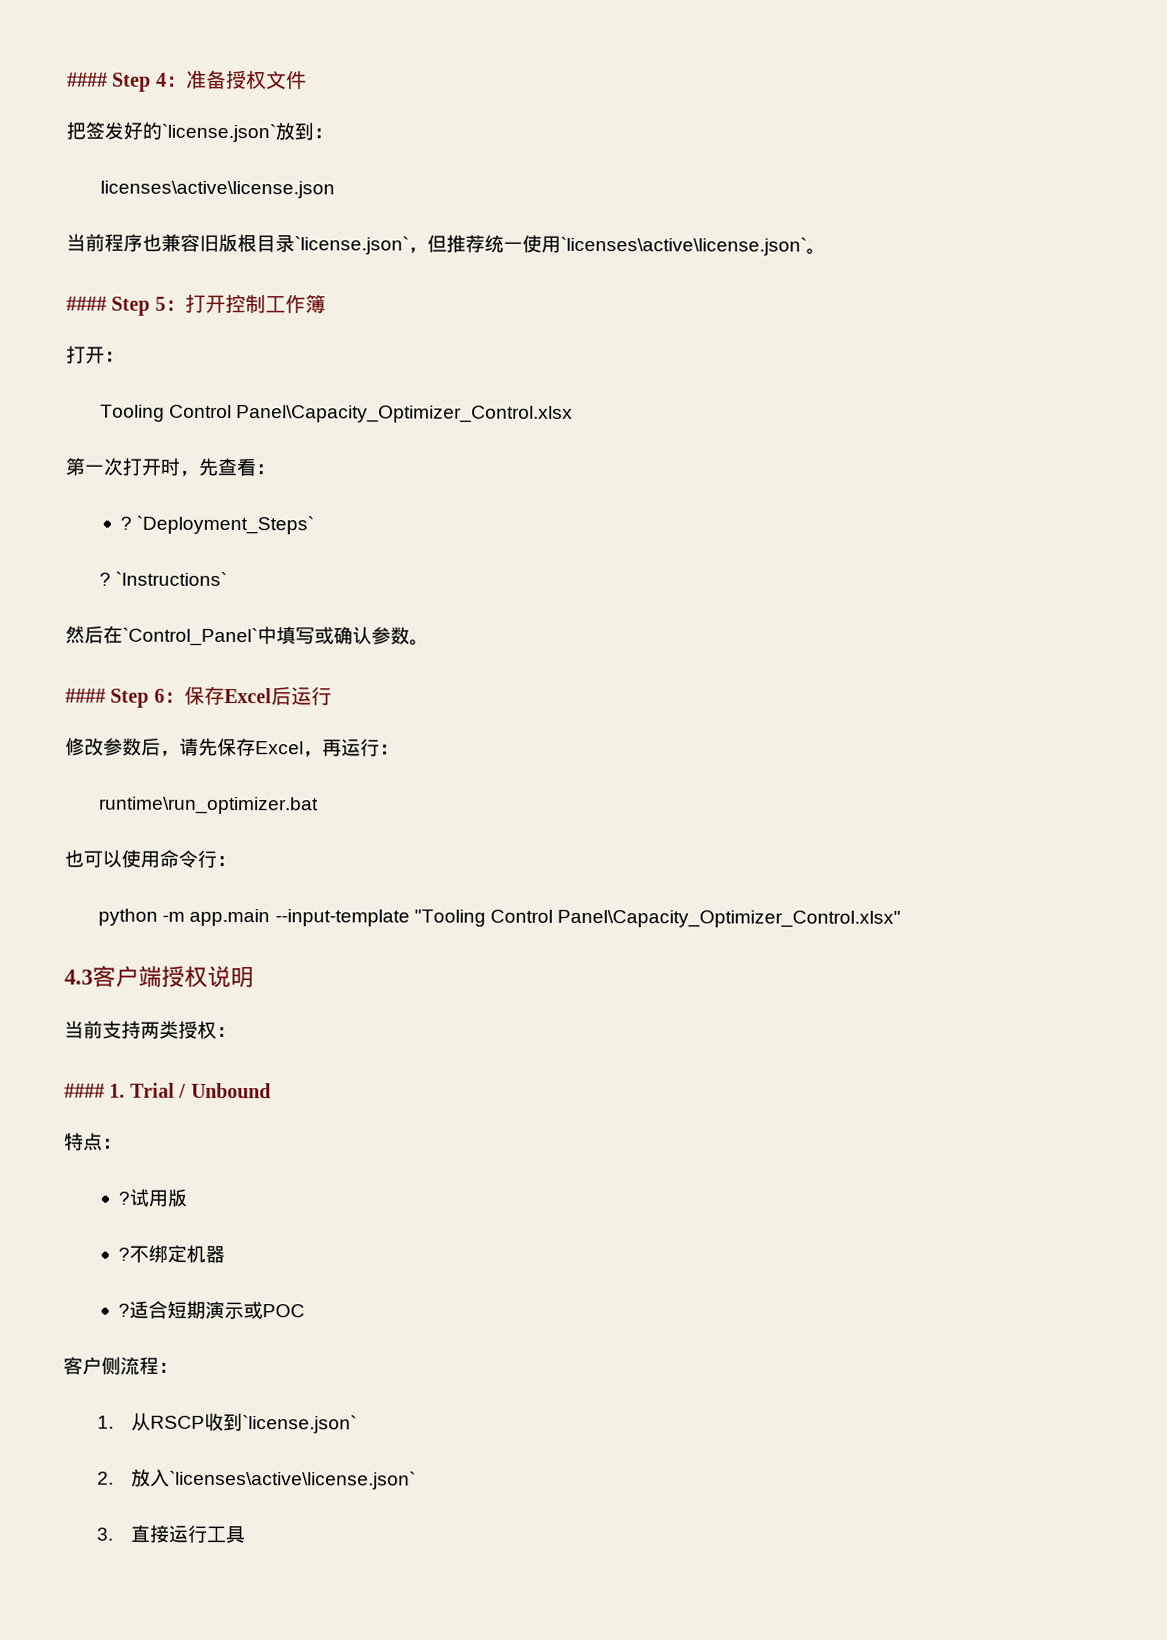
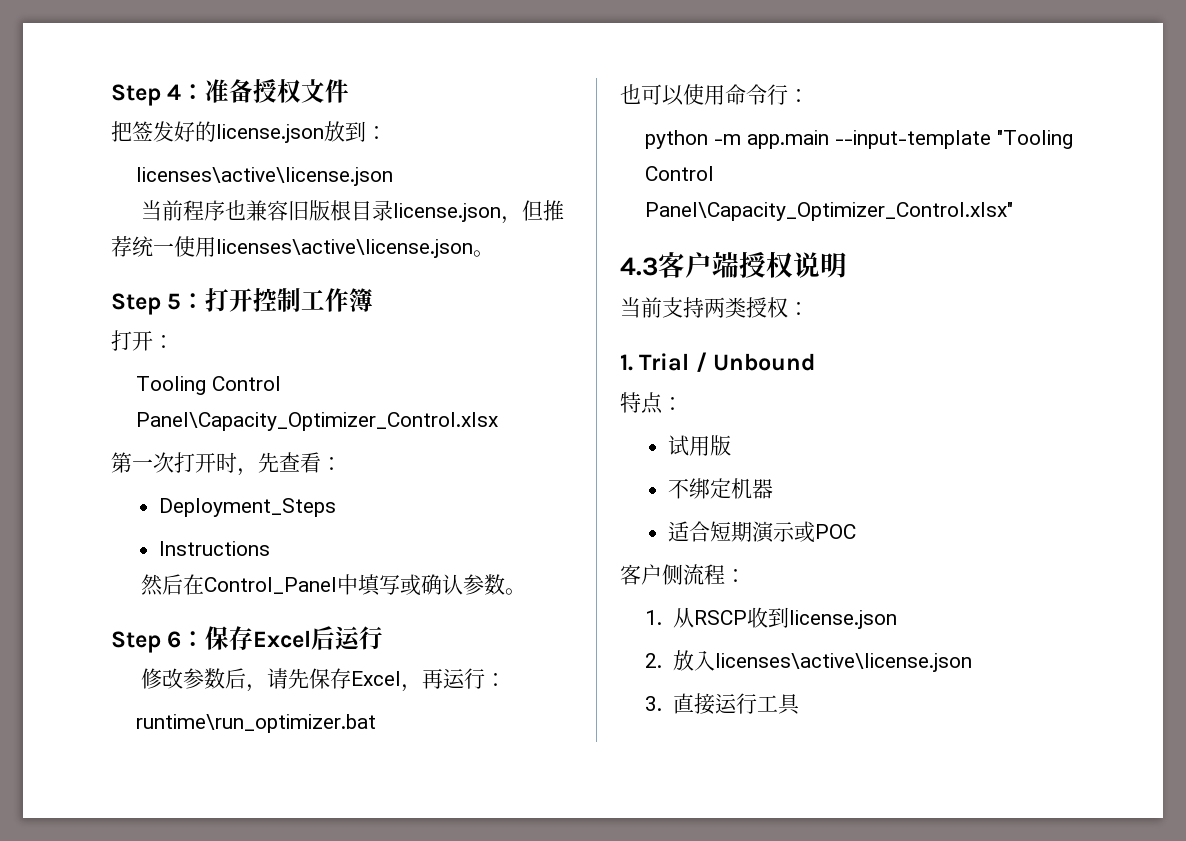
[67,72,108,87] #### -> (111, 95) none
[161,123,276,143] `license.json` -> [216,124,324,143] license.json
[294,236,409,255] `license.json` -> [392,203,501,222] license.json
[560,236,826,256] [66,296,107,311] `licenses\active\license.json`。 // #### -> [216,239,494,258] licenses\active\license.json。 //
[120,515,315,535] [99,571,228,587] ? `Deployment_Steps` // ? `Instructions` -> [159,498,337,517] [159,541,271,556] Deployment_Steps // Instructions
[122,627,258,647] `Control_Panel` -> [203,577,337,594] Control_Panel
[65,688,106,703] #### -> (526, 591) none
[64,1083,105,1098] #### -> (809, 308) none
[118,1191,131,1205] ? -> (683, 403) none
[118,1247,131,1261] ? -> (732, 445) none
[118,1303,131,1317] ? -> (774, 489) none
[242,1415,358,1434] `license.json` -> [788,610,897,629] license.json
[169,1470,417,1490] `licenses\active\license.json` -> [714,653,972,672] licenses\active\license.json

